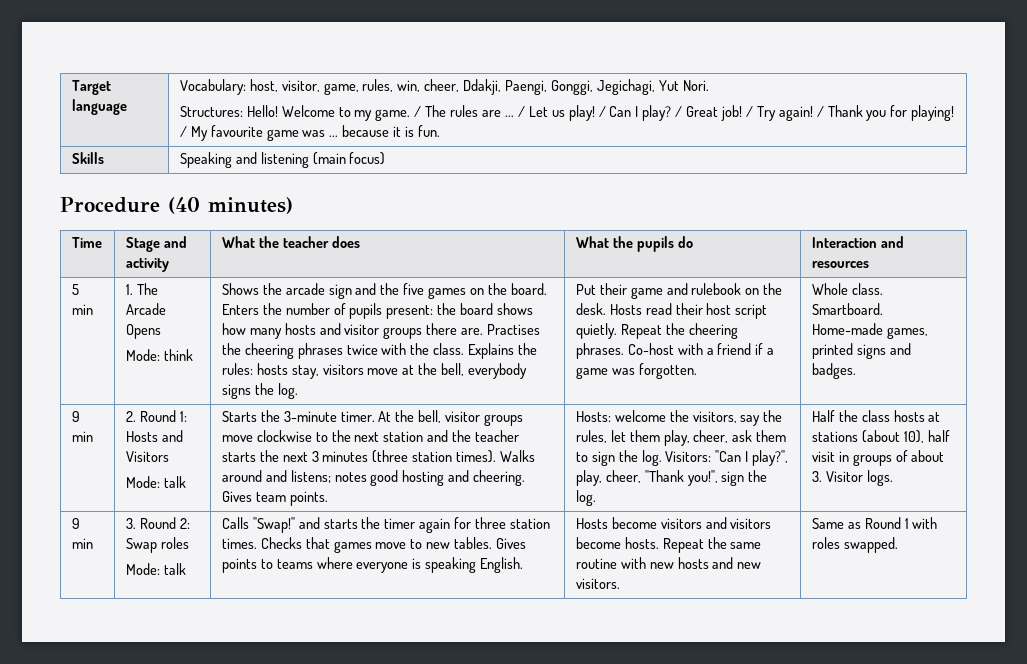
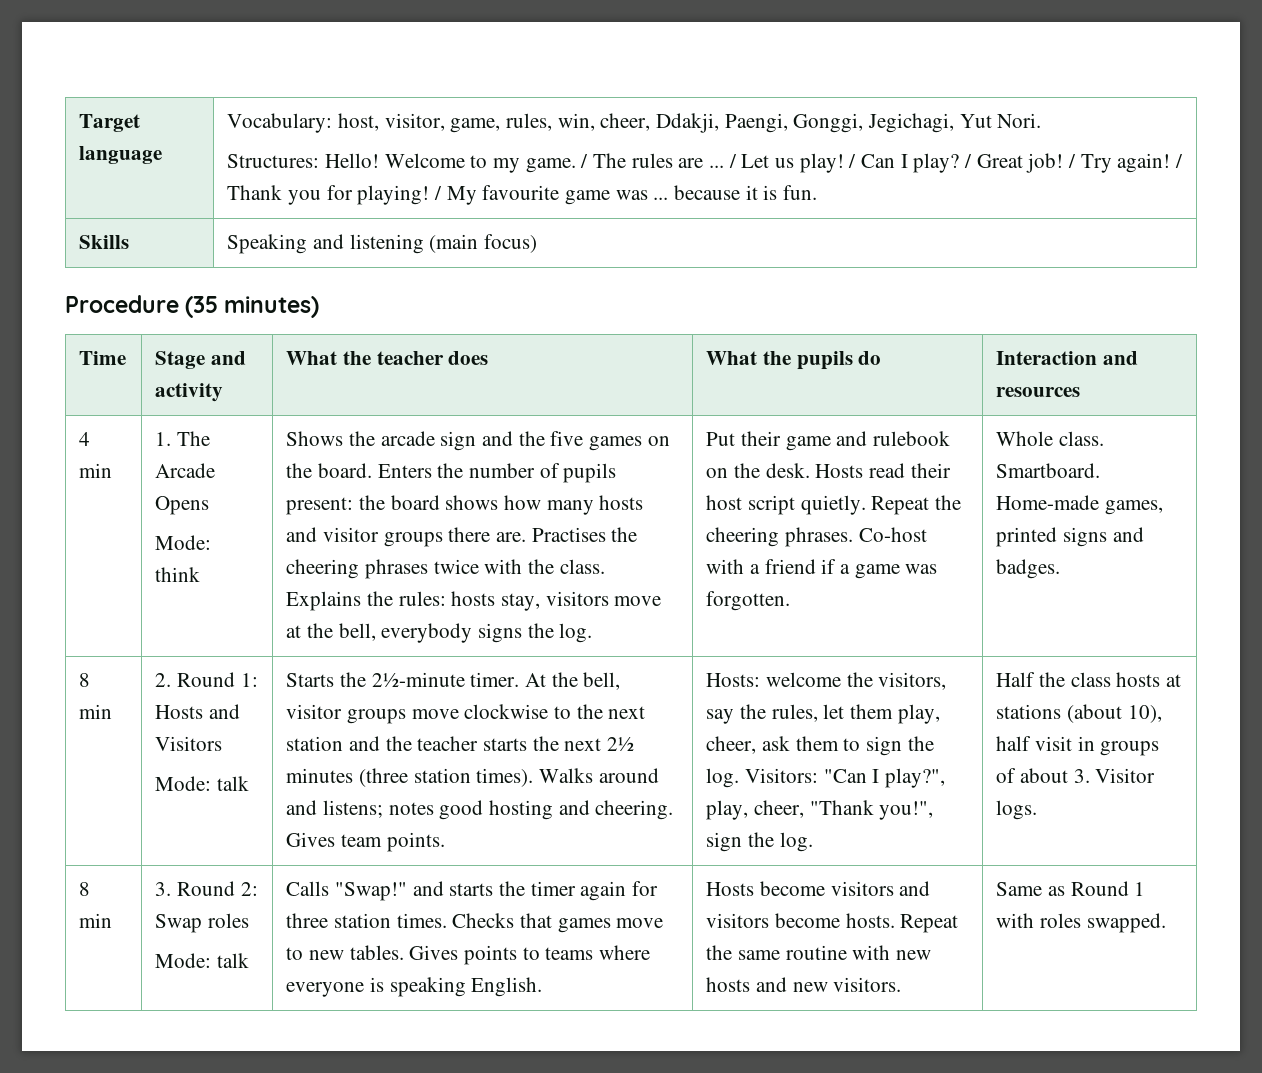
[168,197,200,214] (40 -> [185,296,219,318] (35
[71,284,79,295] 5 -> [79,432,91,446] 4
[71,411,80,422] 9 -> [79,673,91,687] 8
[283,411,337,422] 3-minute -> [371,672,465,687] 2½-minute
[311,451,319,462] 3 -> [606,737,634,751] 2½
[71,518,80,529] 9 -> [79,882,91,896] 8

